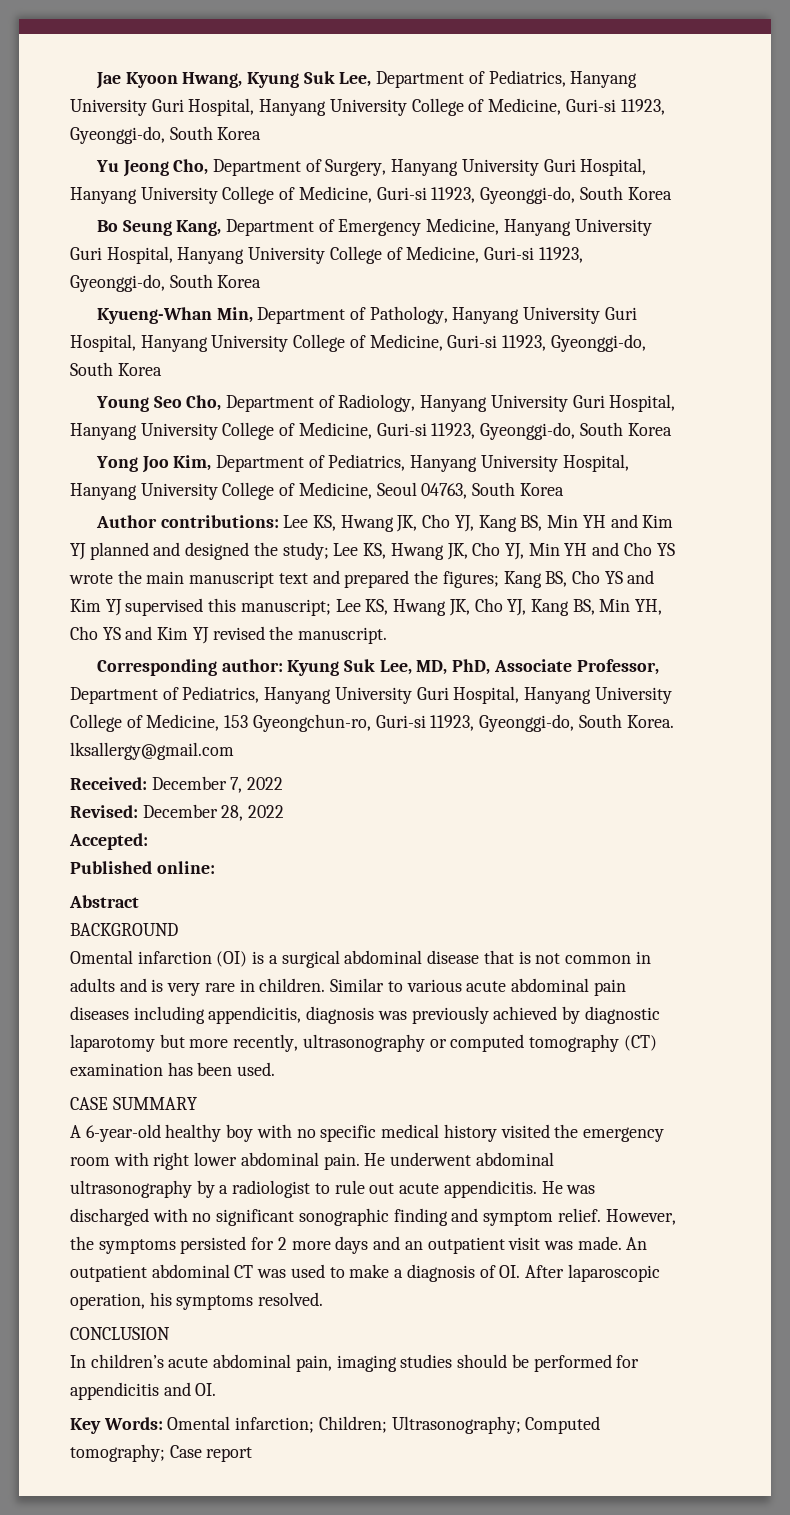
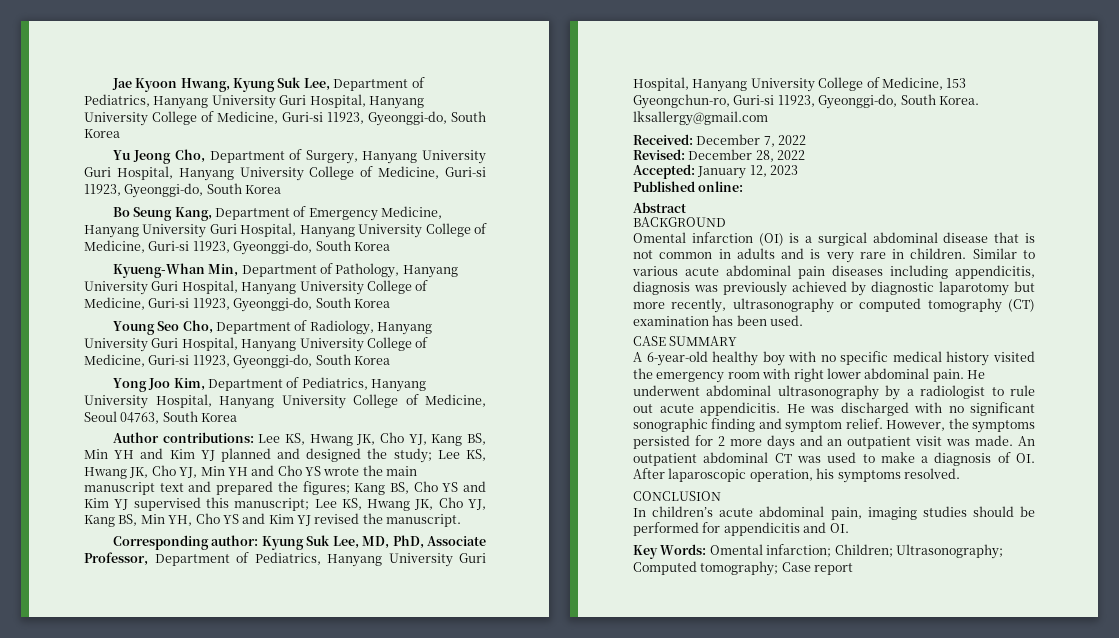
(148, 841) none -> [697,165,799,179] January 12, 2023

